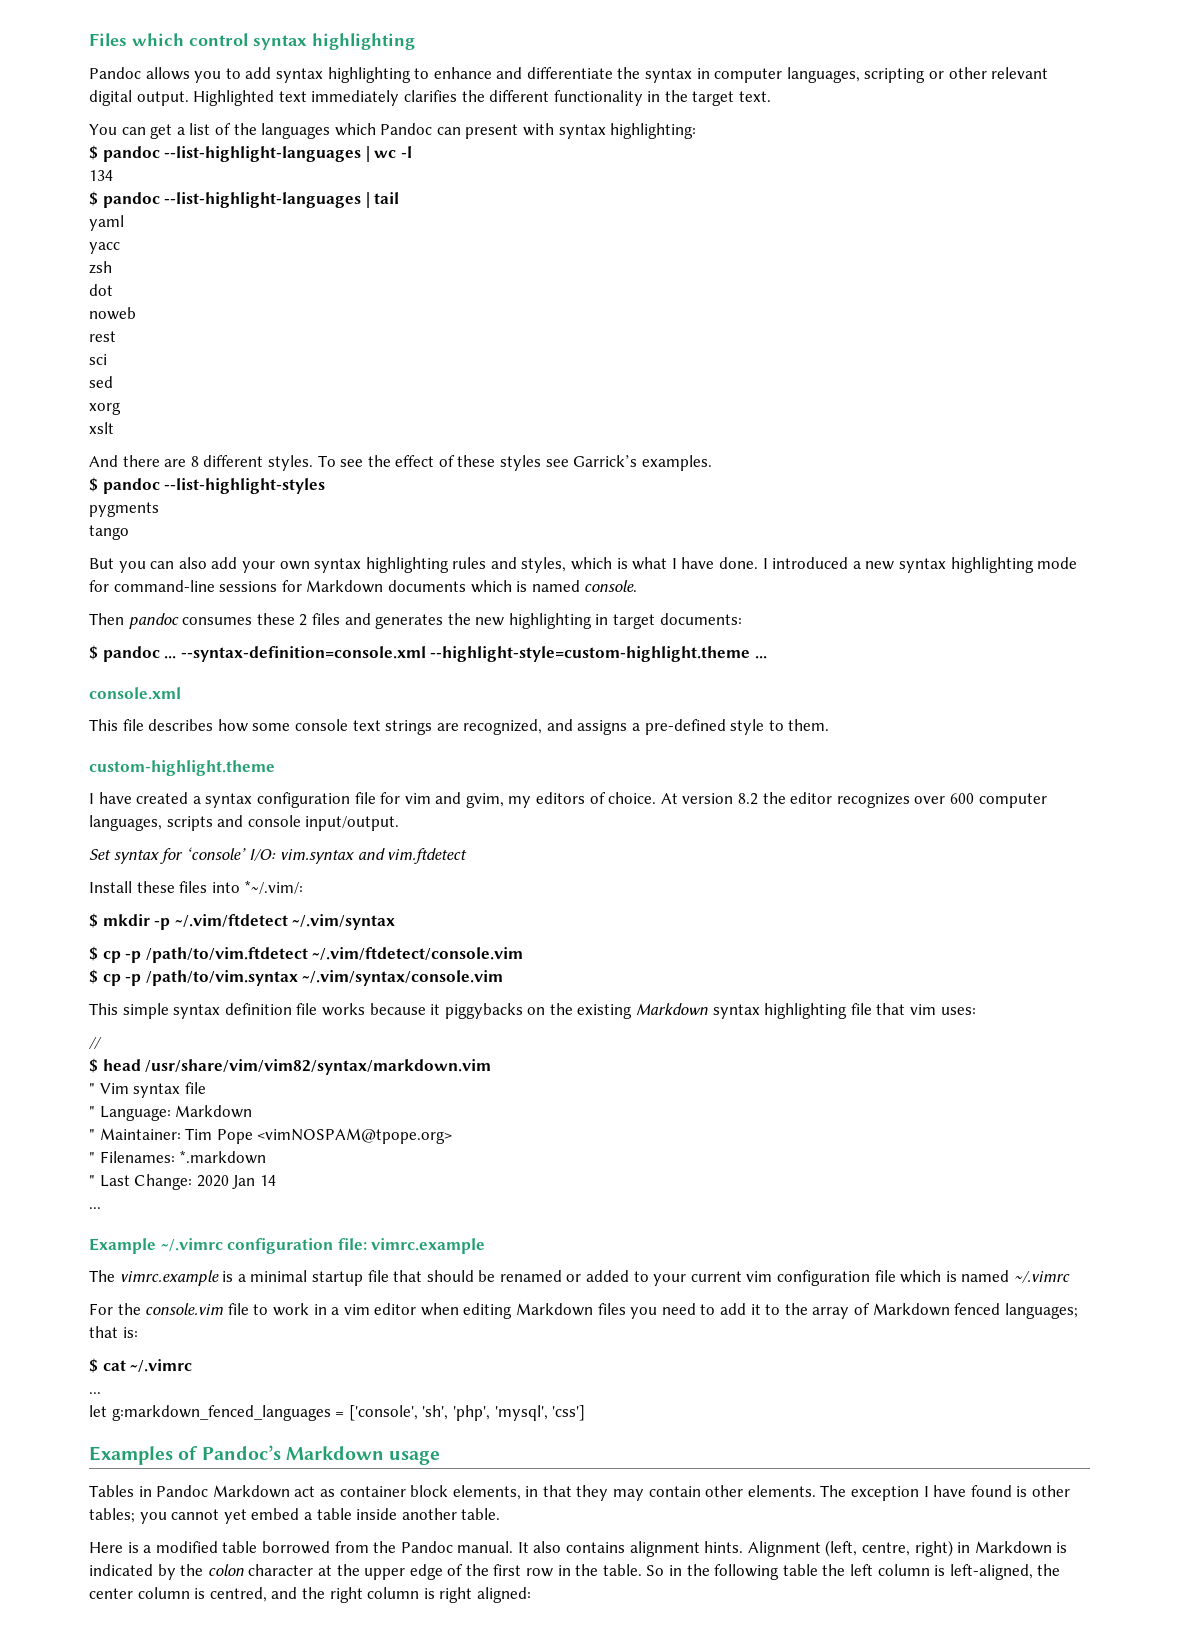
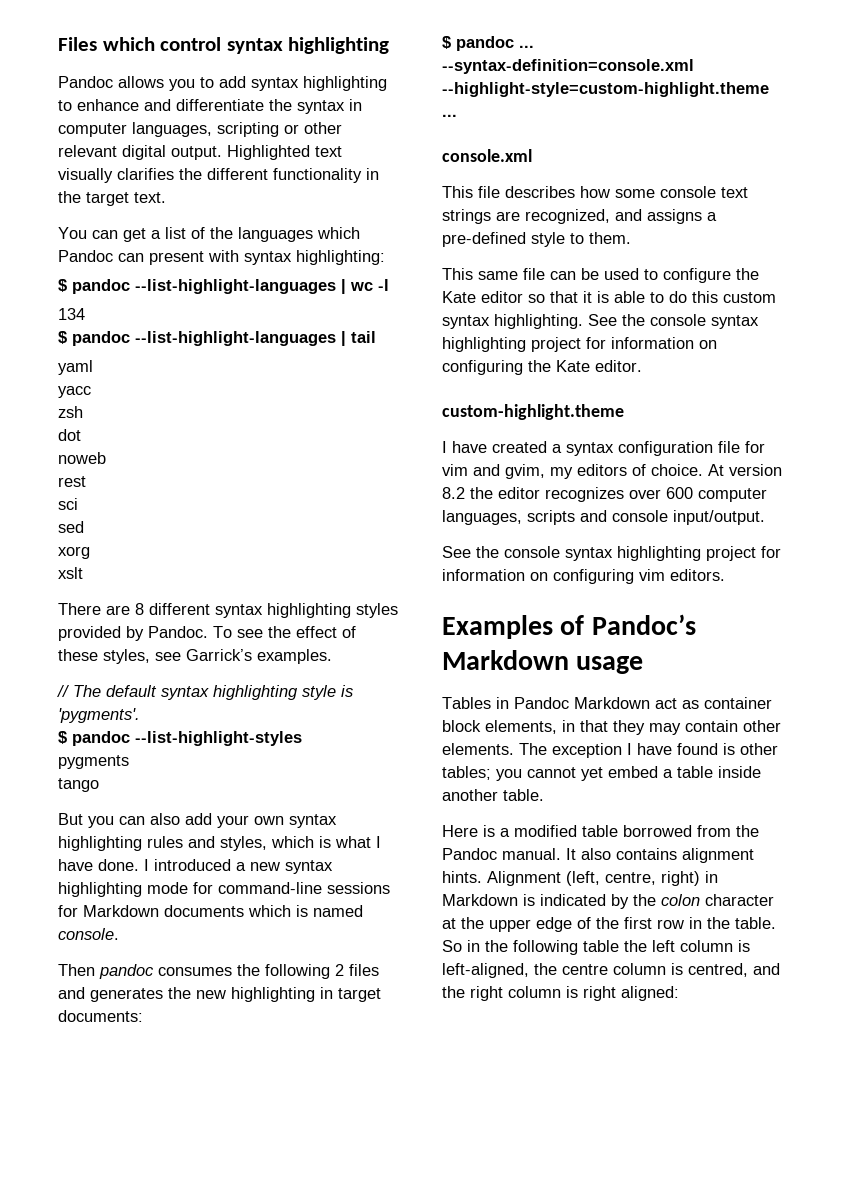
[311,90,400,106] immediately -> [58,168,113,183] visually
[89,455,160,467] And there -> [58,603,101,615] There
[267,455,313,471] styles. -> [215,603,398,618] [58,626,208,641] syntax highlighting styles provided by Pandoc.
[500,455,542,471] styles -> [103,649,150,664] styles,
(712, 463) none -> [57,685,353,700] [58,708,140,723] // // The default syntax highlighting style is 'pygments'.
[256,613,295,625] these -> [237,964,330,979] the following
(830, 725) none -> [442,268,759,283] [442,291,776,303] [442,314,759,329] [442,337,717,352] [442,360,642,375] // This same file can be used to configure the Kate editor so that it is able to do this custom syntax highlighting. See the console syntax highlighting project for information on configuring the Kate editor.
[89,847,468,864] [89,880,304,894] [89,913,396,930] [89,946,524,963] [89,969,504,986] [89,1003,976,1019] [89,1037,102,1049] [89,1058,492,1075] [89,1082,206,1098] [89,1105,253,1121] [89,1128,453,1144] [89,1150,267,1164] [89,1174,276,1190] [89,1207,101,1209] [89,1238,486,1254] [89,1270,1070,1286] [89,1303,1078,1319] [89,1326,138,1338] [89,1358,193,1373] [89,1392,101,1394] [89,1405,586,1421] Set syntax for ‘console’ I/O: vim.syntax and vim.ftdetect // Install these files into *~/.vim/: // $ mkdir -p ~/.vim/ftdetect ~/.vim/syntax // $ cp -p /path/to/vim.ftdetect ~/.vim/ftdetect/console.vim // $ cp -p /path/to/vim.syntax ~/.vim/syntax/console.vim // This simple syntax definition file works because it piggybacks on the existing Markdown syntax highlighting file that vim uses: // // // $ head /usr/share/vim/vim82/syntax/markdown.vim // " Vim syntax file // " Language: Markdown // " Maintainer: Tim Pope <vimNOSPAM@tpope.org> // " Filenames: *.markdown // " Last Change: 2020 Jan 14 // ... // Example ~/.vimrc configuration file: vimrc.example // The vimrc.example is a minimal startup file that should be renamed or added to your current vim configuration file which is named ~/.vimrc // For the console.vim file to work in a vim editor when editing Markdown files you need to add it to the array of Markdown fenced languages; that is: // $ cat ~/.vimrc // ... // let g:markdown_fenced_languages = ['console', 'sh', 'php', 'mysql', 'css'] -> [442,546,781,561] [442,569,725,584] See the console syntax highlighting project for information on configuring vim editors.
[89,1588,133,1599] center -> [562,964,608,975] centre

